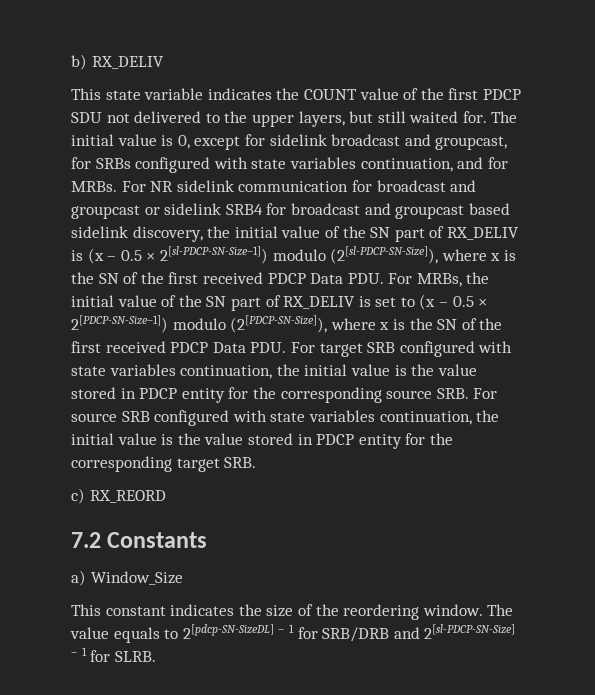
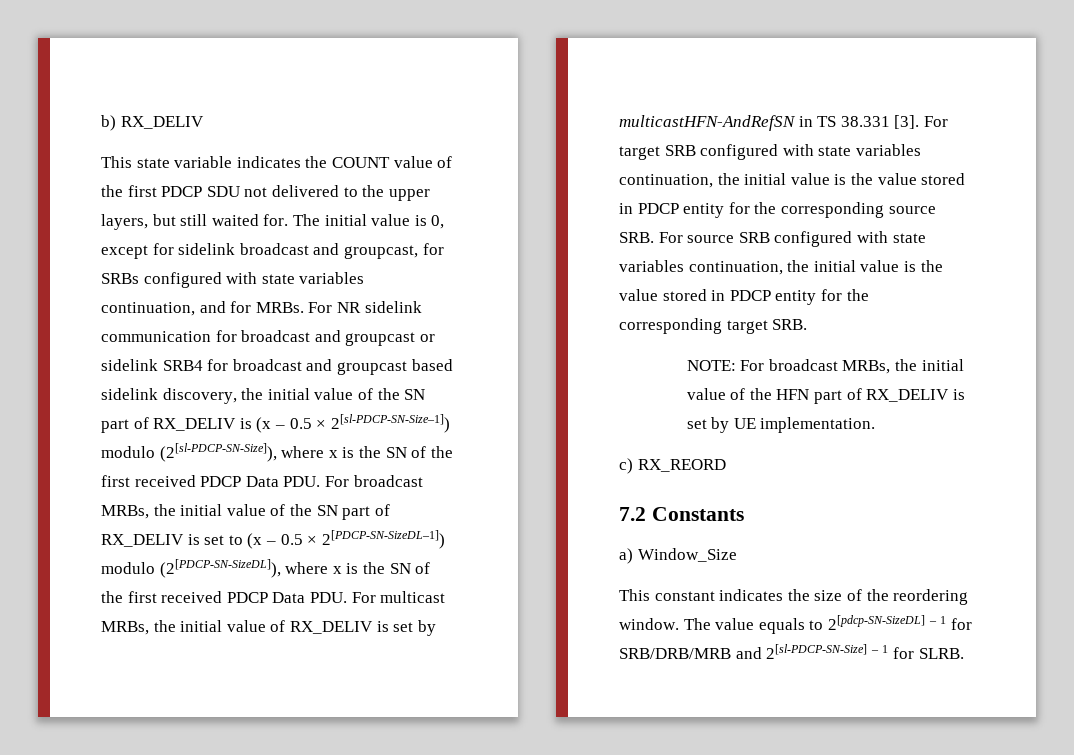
(413, 278) none -> [353,475,423,487] broadcast
[71,315,328,333] 2[PDCP-SN-Size–1]) modulo (2[PDCP-SN-Size]), -> [321,530,445,549] [101,559,281,578] 2[PDCP-SN-SizeDL–1]) modulo (2[PDCP-SN-SizeDL]),
(315, 347) none -> [380,591,446,603] [101,620,436,636] [619,115,948,131] multicast MRBs, the initial value of RX_DELIV is set by multicastHFN-AndRefSN in TS 38.331 [3]. For
(257, 462) none -> [686,359,964,374] [686,388,965,404] [686,417,876,433] // NOTE: For broadcast MRBs, the initial value of the HFN part of RX_DELIV is set by UE implementation.
[322,627,390,642] SRB/DRB -> [619,648,731,659] SRB/DRB/MRB

